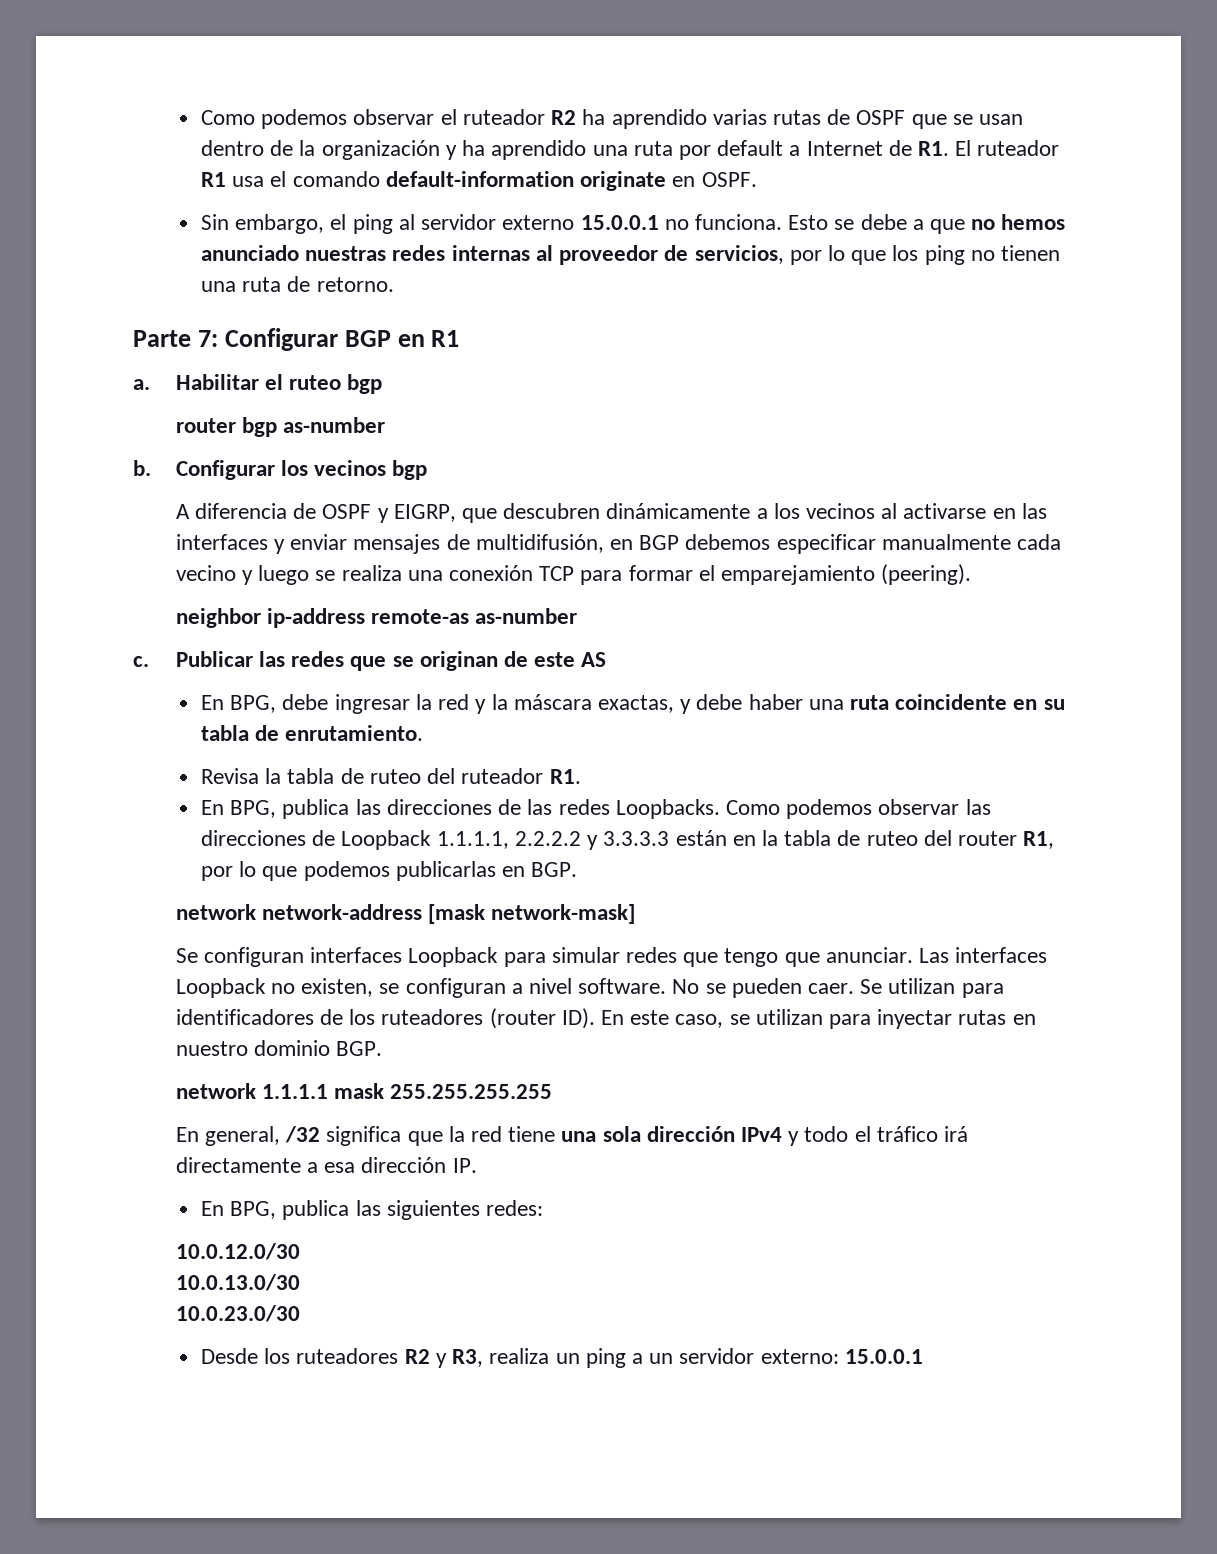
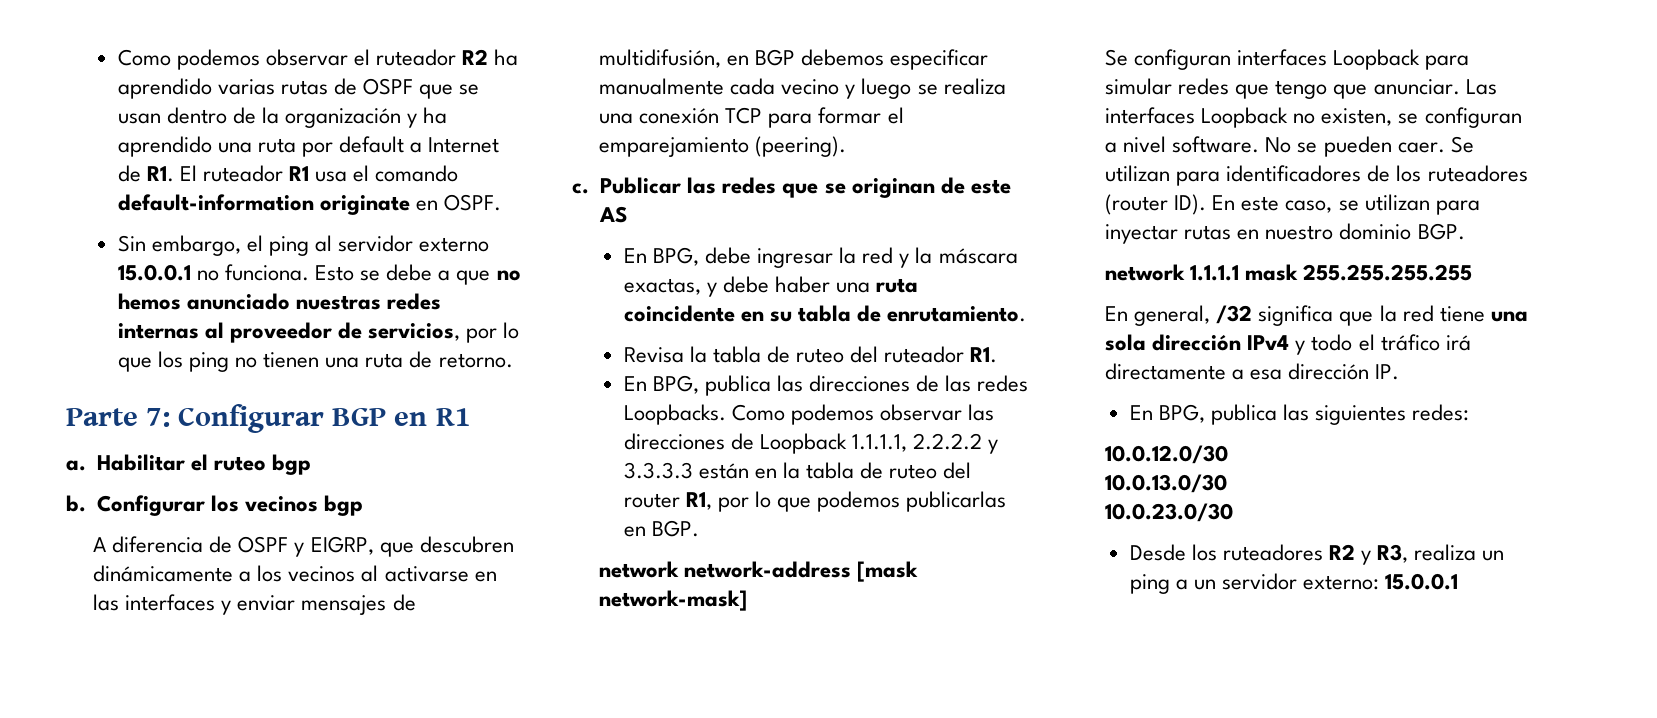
[175,417,386,437] // router bgp as-number -> (312, 464) none
[175,608,578,628] // neighbor ip-address remote-as as-number -> (847, 146) none

